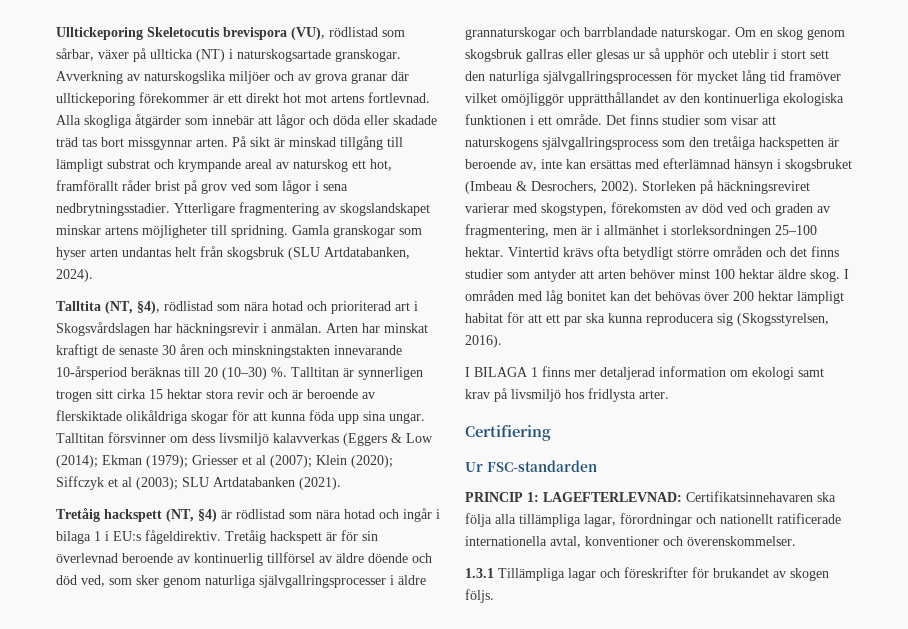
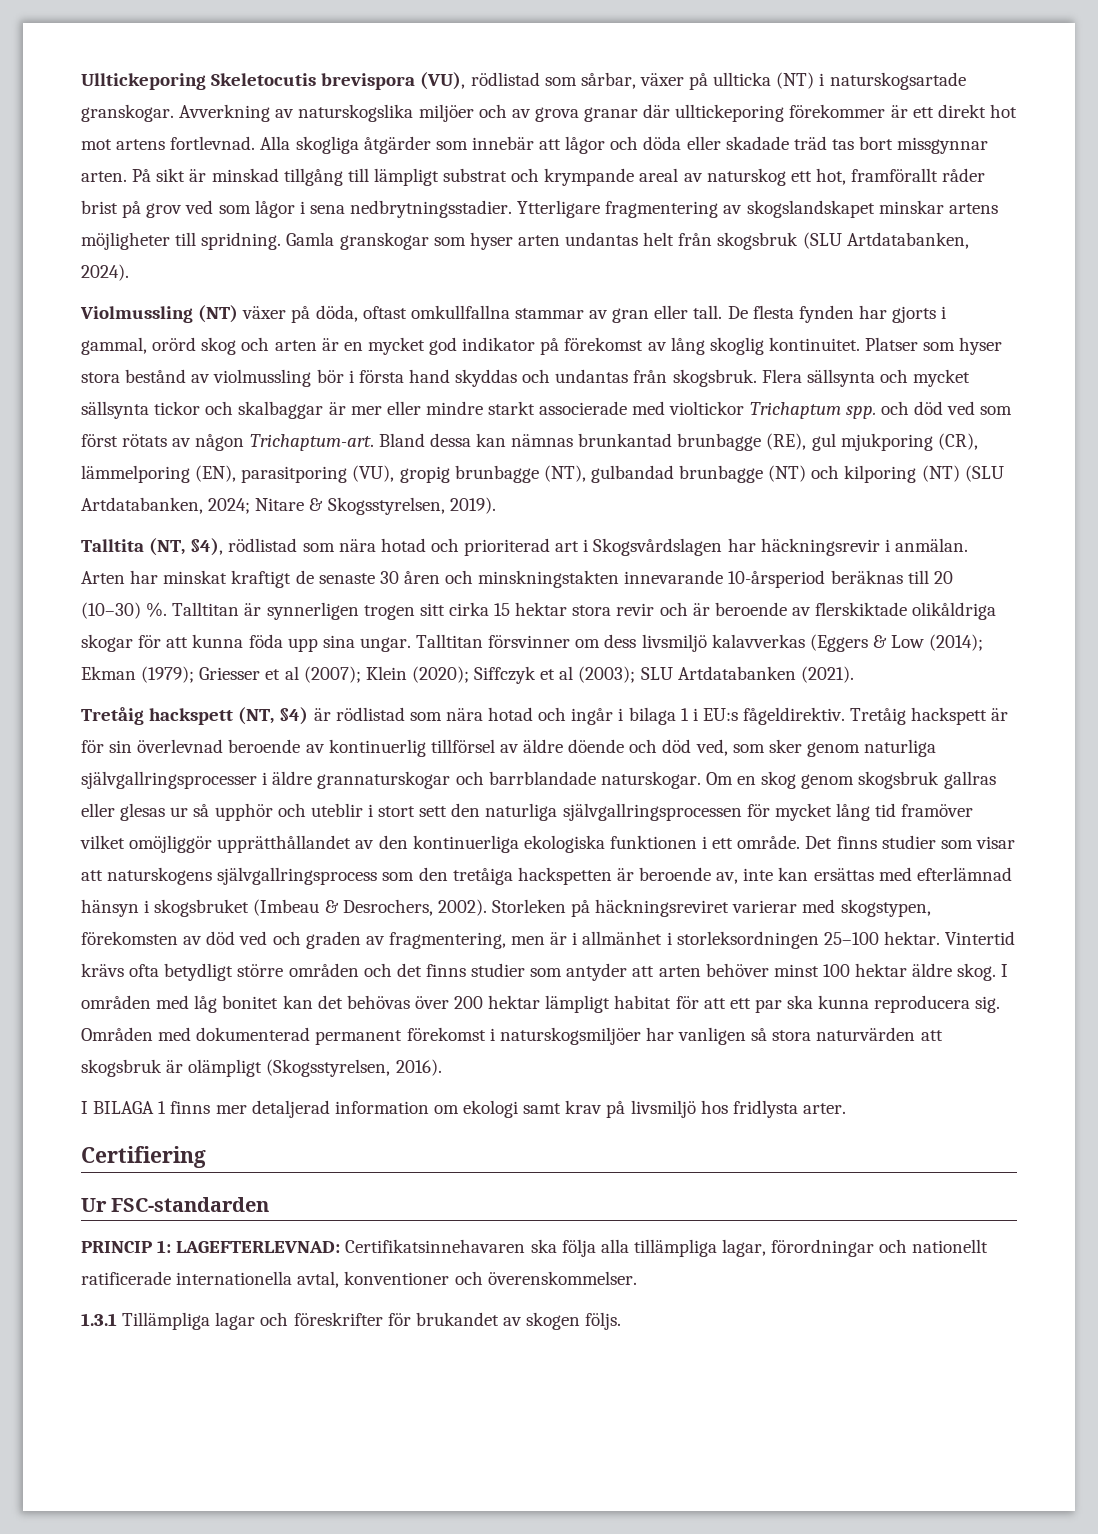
(93, 275) none -> [80,305,947,323] [81,337,1003,355] [81,369,971,387] [81,401,1013,419] [81,433,978,451] [81,465,1004,483] [81,497,496,515] // Violmussling (NT) växer på döda, oftast omkullfallna stammar av gran eller tall. De flesta fynden har gjorts i gammal, orörd skog och arten är en mycket god indikator på förekomst av lång skoglig kontinuitet. Platser som hyser stora bestånd av violmussling bör i första hand skyddas och undantas från skogsbruk. Flera sällsynta och mycket sällsynta tickor och skalbaggar är mer eller mindre starkt associerade med violtickor Trichaptum spp. och död ved som först rötats av någon Trichaptum-art. Bland dessa kan nämnas brunkantad brunbagge (RE), gul mjukporing (CR), lämmelporing (EN), parasitporing (VU), gropig brunbagge (NT), gulbandad brunbagge (NT) och kilporing (NT) (SLU Artdatabanken, 2024; Nitare & Skogsstyrelsen, 2019).
[717,313,733,326] sig -> [975,996,1001,1013] [81,1027,943,1045] [81,1059,263,1077] sig. Områden med dokumenterad permanent förekomst i naturskogsmiljöer har vanligen så stora naturvärden att skogsbruk är olämpligt

